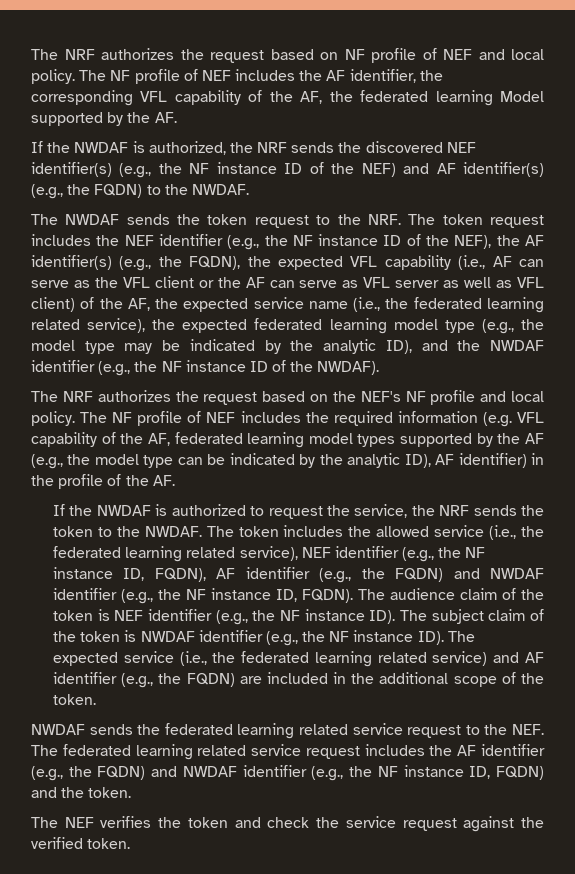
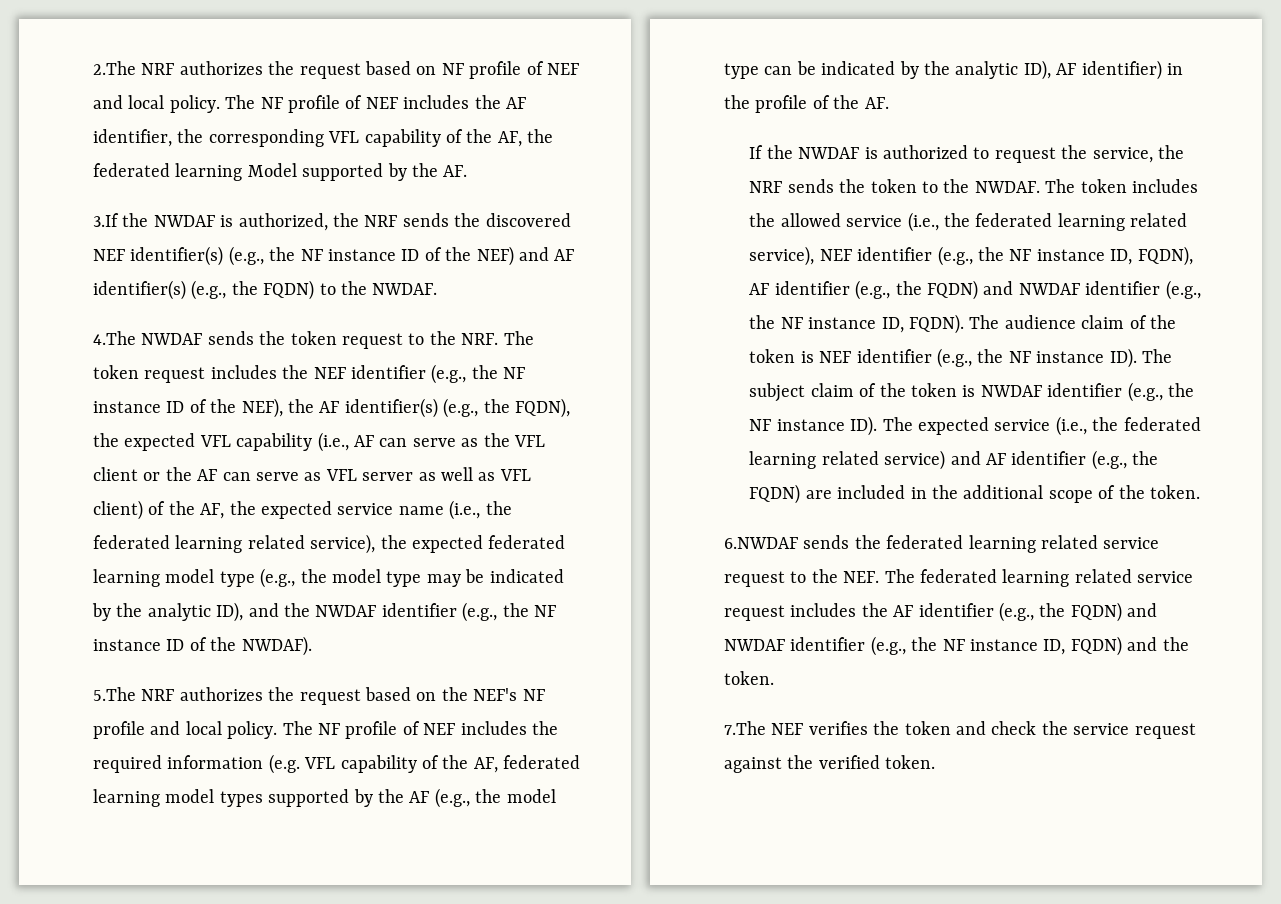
[31,49,58,60] The -> [93,61,136,75] 2.The
[31,141,43,153] If -> [93,213,119,227] 3.If
[31,214,58,225] The -> [93,331,136,345] 4.The
[31,391,58,402] The -> [93,687,136,701] 5.The
[31,724,85,735] NWDAF -> [724,537,798,549] 6.NWDAF
[31,817,58,828] The -> [724,721,766,735] 7.The

